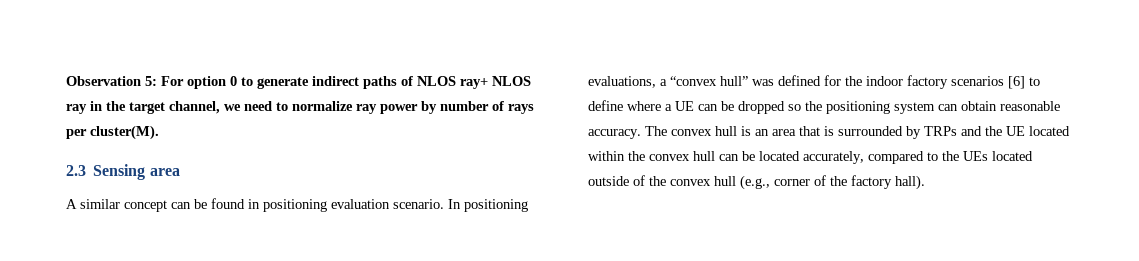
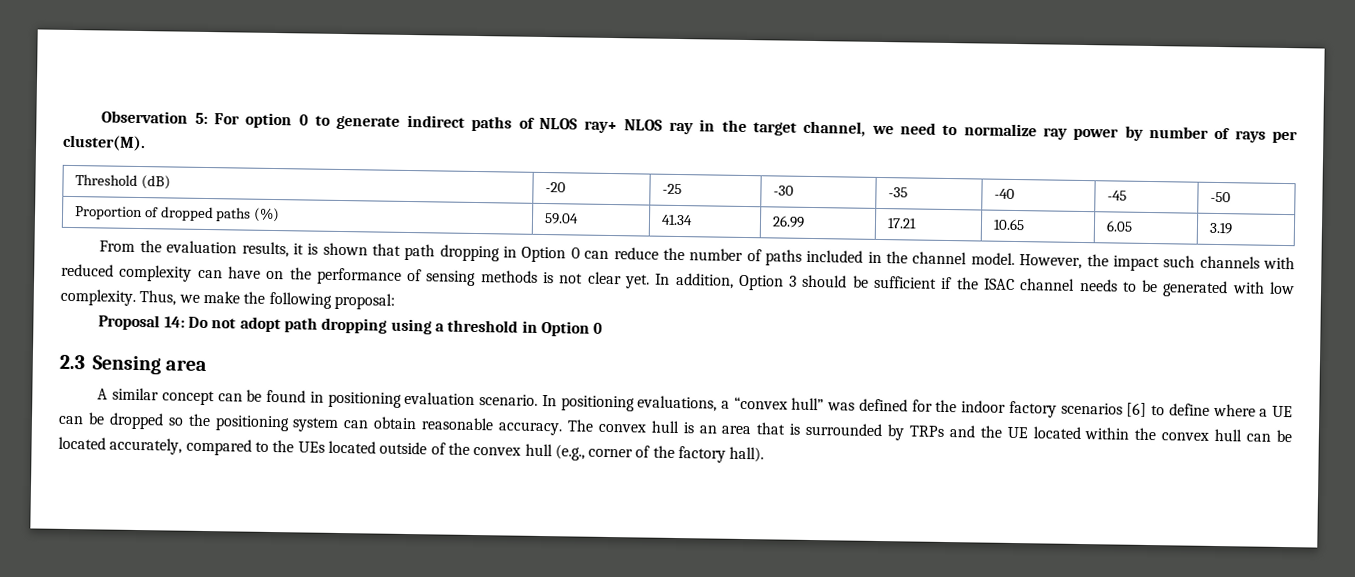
(159, 132) none -> [74,174,171,190] [544,182,566,193] [661,183,682,195] [772,185,794,196] [887,187,908,198] [993,188,1015,199] [1106,190,1127,201] [1209,191,1231,203] [73,206,281,223] [543,213,579,225] [660,214,693,226] [771,215,805,228] [886,218,917,229] [992,218,1025,231] [1105,220,1133,232] [1208,222,1233,235] [99,240,1295,272] [61,263,1295,298] [60,288,395,310] [98,314,604,337] // Threshold (dB) | -20 | -25 | -30 | -35 | -40 | -45 | -50 // Proportion of dropped paths (%) | 59.04 | 41.34 | 26.99 | 17.21 | 10.65 | 6.05 | 3.19 // From the evaluation results, it is shown that path dropping in Option 0 can reduce the number of paths included in the channel model. However, the impact such channels with reduced complexity can have on the performance of sensing methods is not clear yet. In addition, Option 3 should be sufficient if the ISAC channel needs to be generated with low complexity. Thus, we make the following proposal: // Proposal 14: Do not adopt path dropping using a threshold in Option 0

